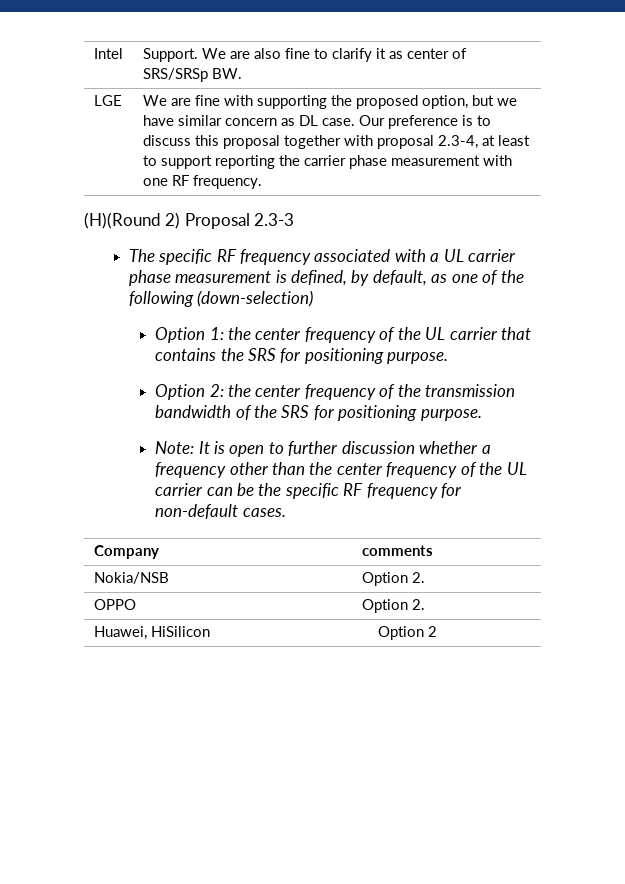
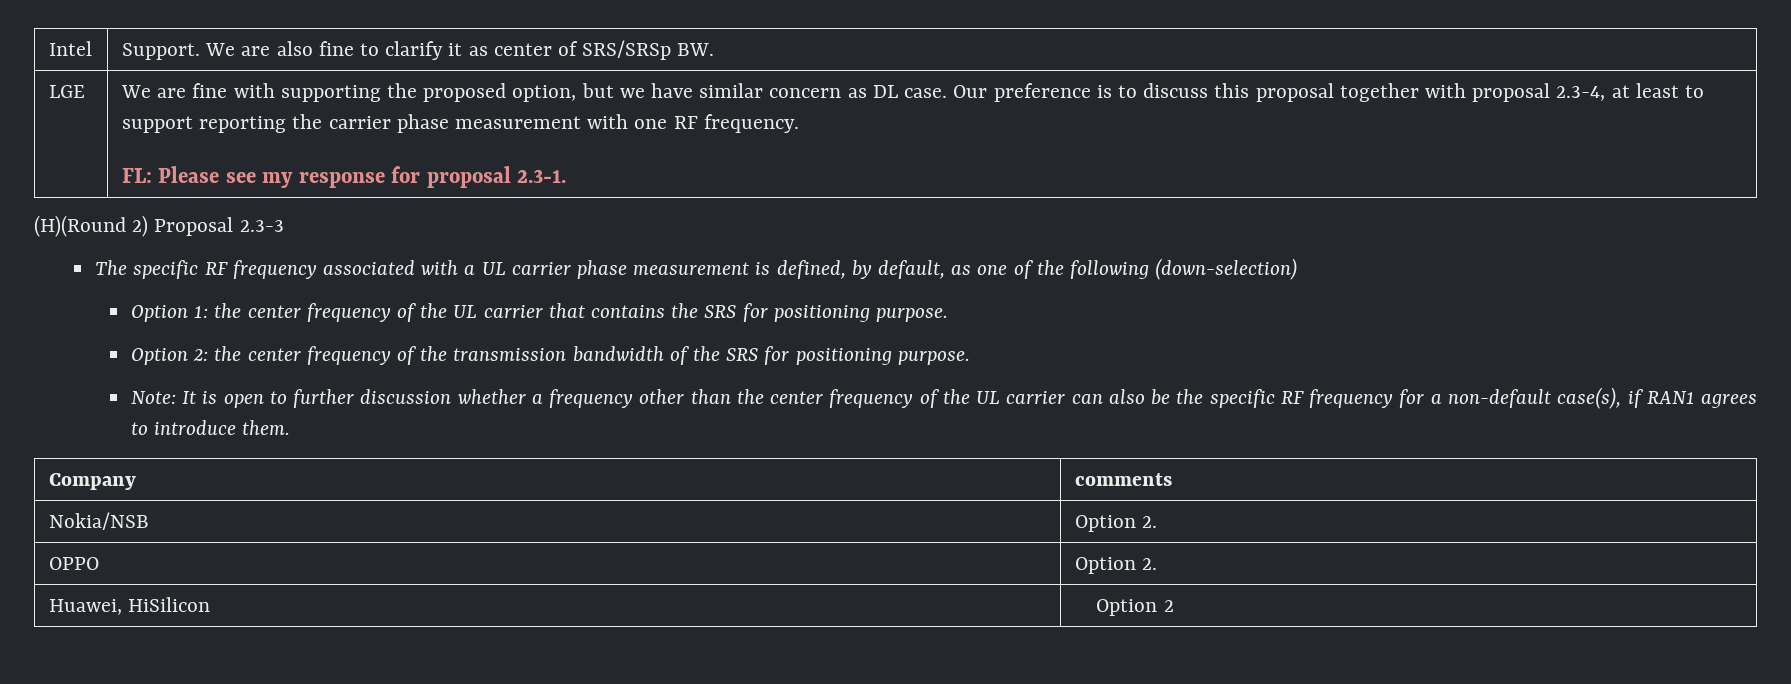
(262, 182) none -> [121,166,567,188] // FL: Please see my response for proposal 2.3-1.
(233, 491) none -> [1108,389,1145,404] also
[155,504,286,519] non-default cases. -> [1430,387,1758,409] [130,420,291,435] a non-default case(s), if RAN1 agrees to introduce them.

